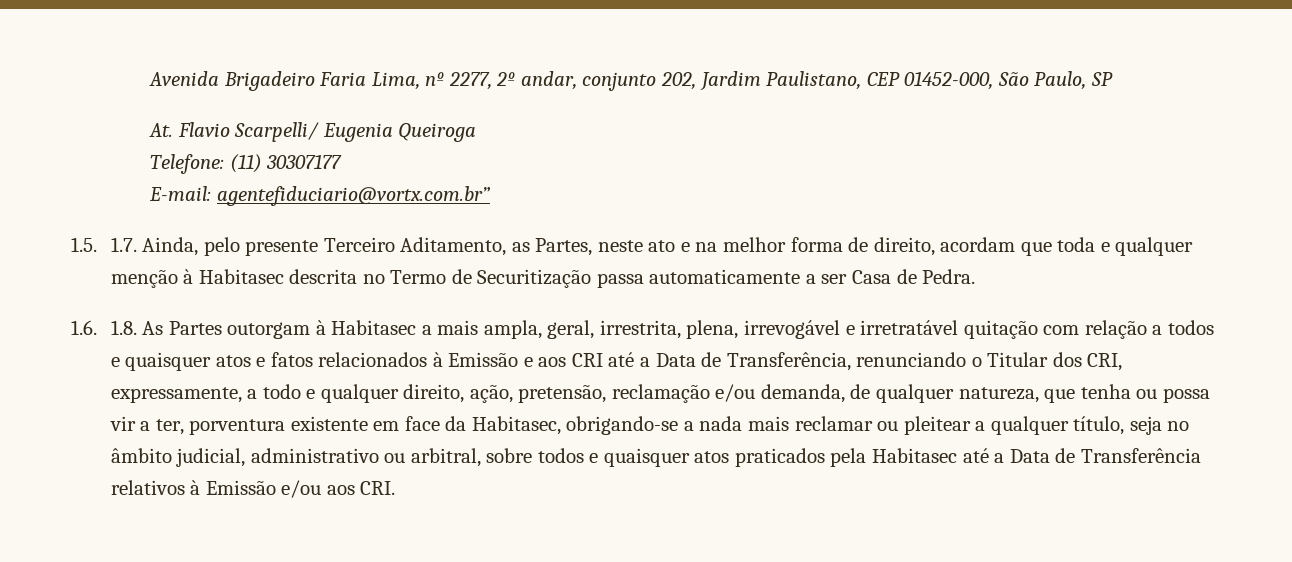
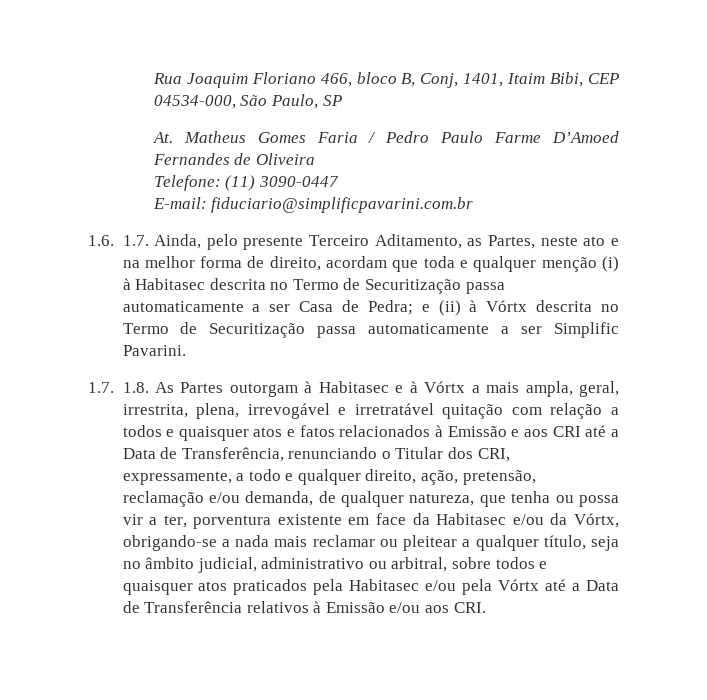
[149,71,1113,91] [149,122,477,142] Avenida Brigadeiro Faria Lima, nº 2277, 2º andar, conjunto 202, Jardim Paulistano, CEP 01452-000, São Paulo, SP // At. Flavio Scarpelli/ Eugenia Queiroga -> [152,72,619,88] [153,94,342,109] [152,131,619,143] [152,153,316,165] Rua Joaquim Floriano 466, bloco B, Conj, 1401, Itaim Bibi, CEP 04534-000, São Paulo, SP // At. Matheus Gomes Faria / Pedro Paulo Farme D’Amoed Fernandes de Oliveira
[266,154,343,169] 30307177 -> [259,176,340,187] 3090-0447
[216,186,491,206] [71,237,97,252] agentefiduciario@vortx.com.br” // 1.5. -> [211,197,474,213] [88,235,114,246] fiduciario@simplificpavarini.com.br // 1.6.
(178, 278) none -> [602,256,619,272] (i)
[922,269,976,284] [71,320,97,335] Pedra. // 1.6. -> [367,300,620,316] [122,322,619,338] [122,345,186,356] [88,382,114,393] Pedra; e (ii) à Vórtx descrita no Termo de Securitização passa automaticamente a ser Simplific Pavarini. // 1.7.
(417, 327) none -> [395,381,466,393] e à Vórtx
[471,416,561,435] Habitasec, -> [436,513,619,528] Habitasec e/ou da Vórtx,
(957, 455) none -> [425,579,540,595] e/ou pela Vórtx

